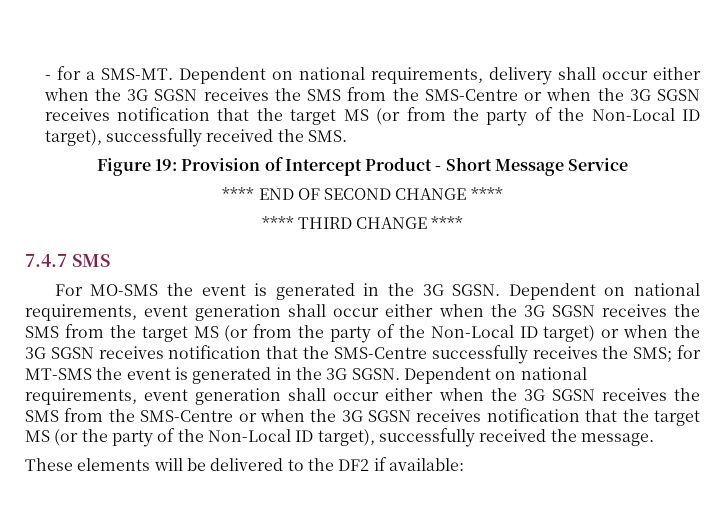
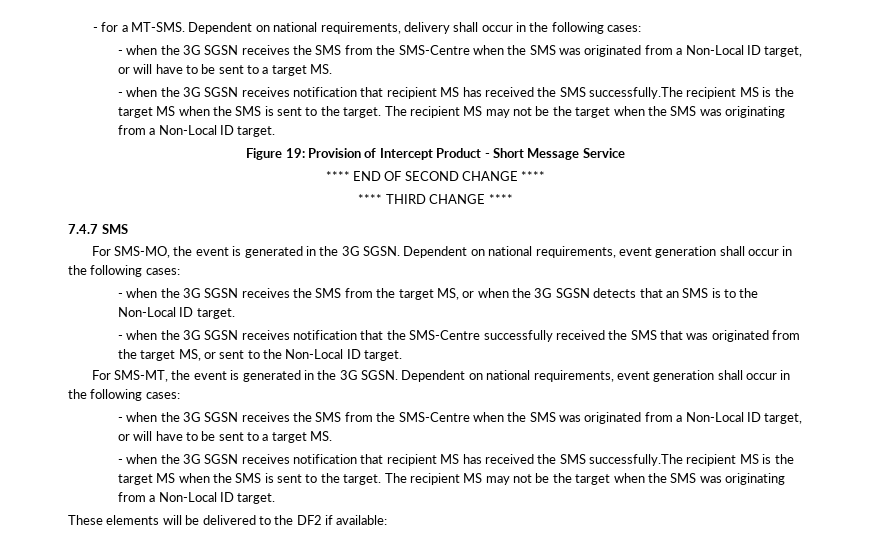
[100,68,173,80] SMS-MT. -> [131,22,186,32] MT-SMS.
[653,67,702,80] either -> [516,22,642,34] [117,50,123,55] in the following cases: // -
[524,88,700,101] [44,107,700,126] [44,128,347,147] or when the 3G SGSN receives notification that the target MS (or from the party of the Non-Local ID target), successfully received the SMS. -> [472,45,803,57] [117,64,333,76] [117,87,794,99] [117,106,786,118] [117,125,276,137] when the SMS was originated from a Non-Local ID target, or will have to be sent to a target MS. // - when the 3G SGSN receives notification that recipient MS has received the SMS successfully.The recipient MS is the target MS when the SMS is sent to the target. The recipient MS may not be the target when the SMS was originating from a Non-Local ID target.
[90,284,159,296] MO-SMS -> [114,246,171,258] SMS-MO,
[385,304,434,317] either -> [782,246,793,256] [68,265,180,277] [117,293,123,298] in the following cases: // -
[193,324,620,343] MS (or from the party of the Non-Local ID target) or -> [436,288,759,300] [117,307,235,319] [117,335,123,340] MS, or when the 3G SGSN detects that an SMS is to the Non-Local ID target. // -
[532,345,702,362] [25,368,92,380] receives the SMS; for MT-SMS -> [555,330,801,342] [117,349,403,361] [91,370,169,382] received the SMS that was originated from the target MS, or sent to the Non-Local ID target. // For SMS-MT,
[385,388,434,401] either -> [780,370,791,380] [68,389,180,401] [117,417,123,422] in the following cases: // -
[238,408,700,426] [25,428,654,447] or when the 3G SGSN receives notification that the target MS (or the party of the Non-Local ID target), successfully received the message. -> [472,412,803,424] [117,431,333,443] [117,454,794,466] [117,473,786,485] [117,492,276,504] when the SMS was originated from a Non-Local ID target, or will have to be sent to a target MS. // - when the 3G SGSN receives notification that recipient MS has received the SMS successfully.The recipient MS is the target MS when the SMS is sent to the target. The recipient MS may not be the target when the SMS was originating from a Non-Local ID target.

